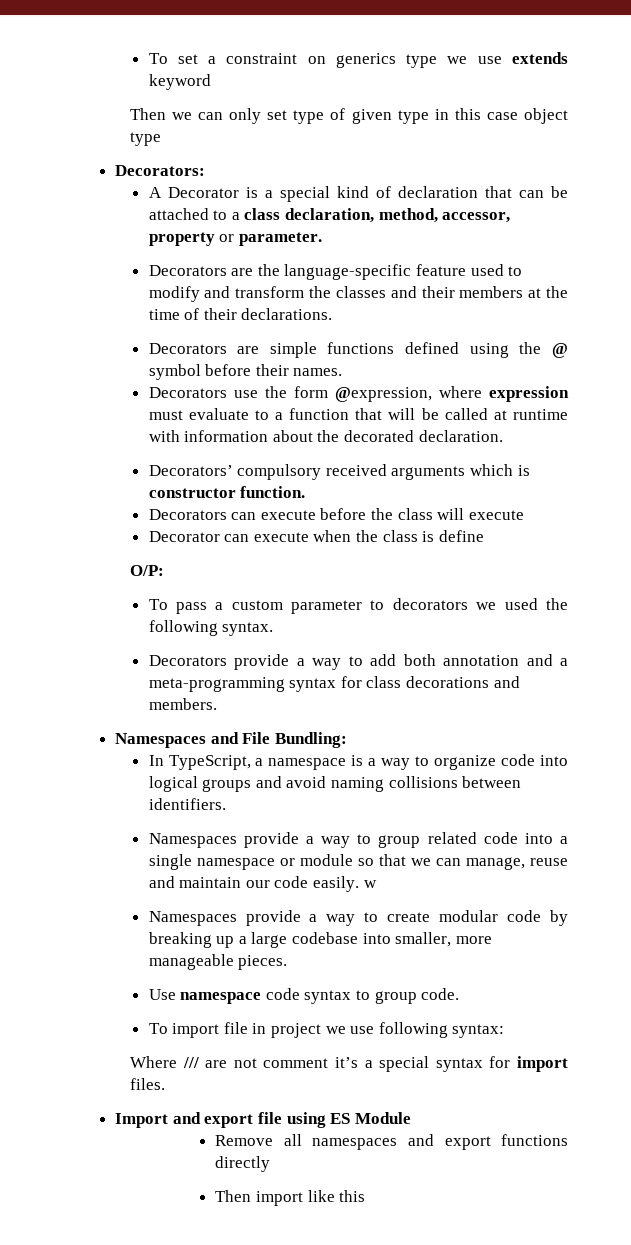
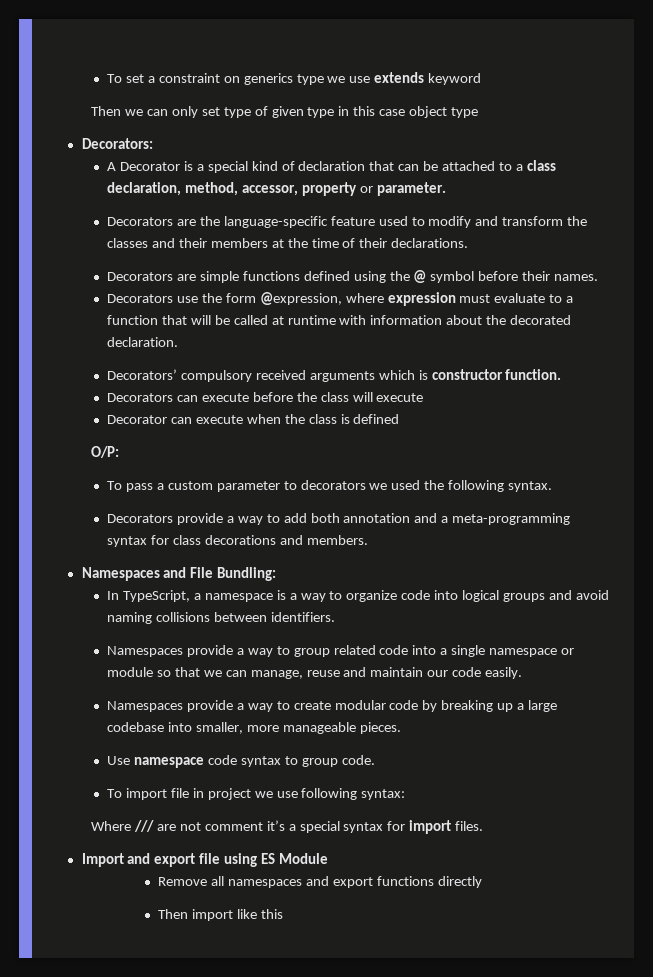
[438,530,484,542] define -> [353,414,400,424] defined
[363,880,377,888] w -> (523, 673) none

